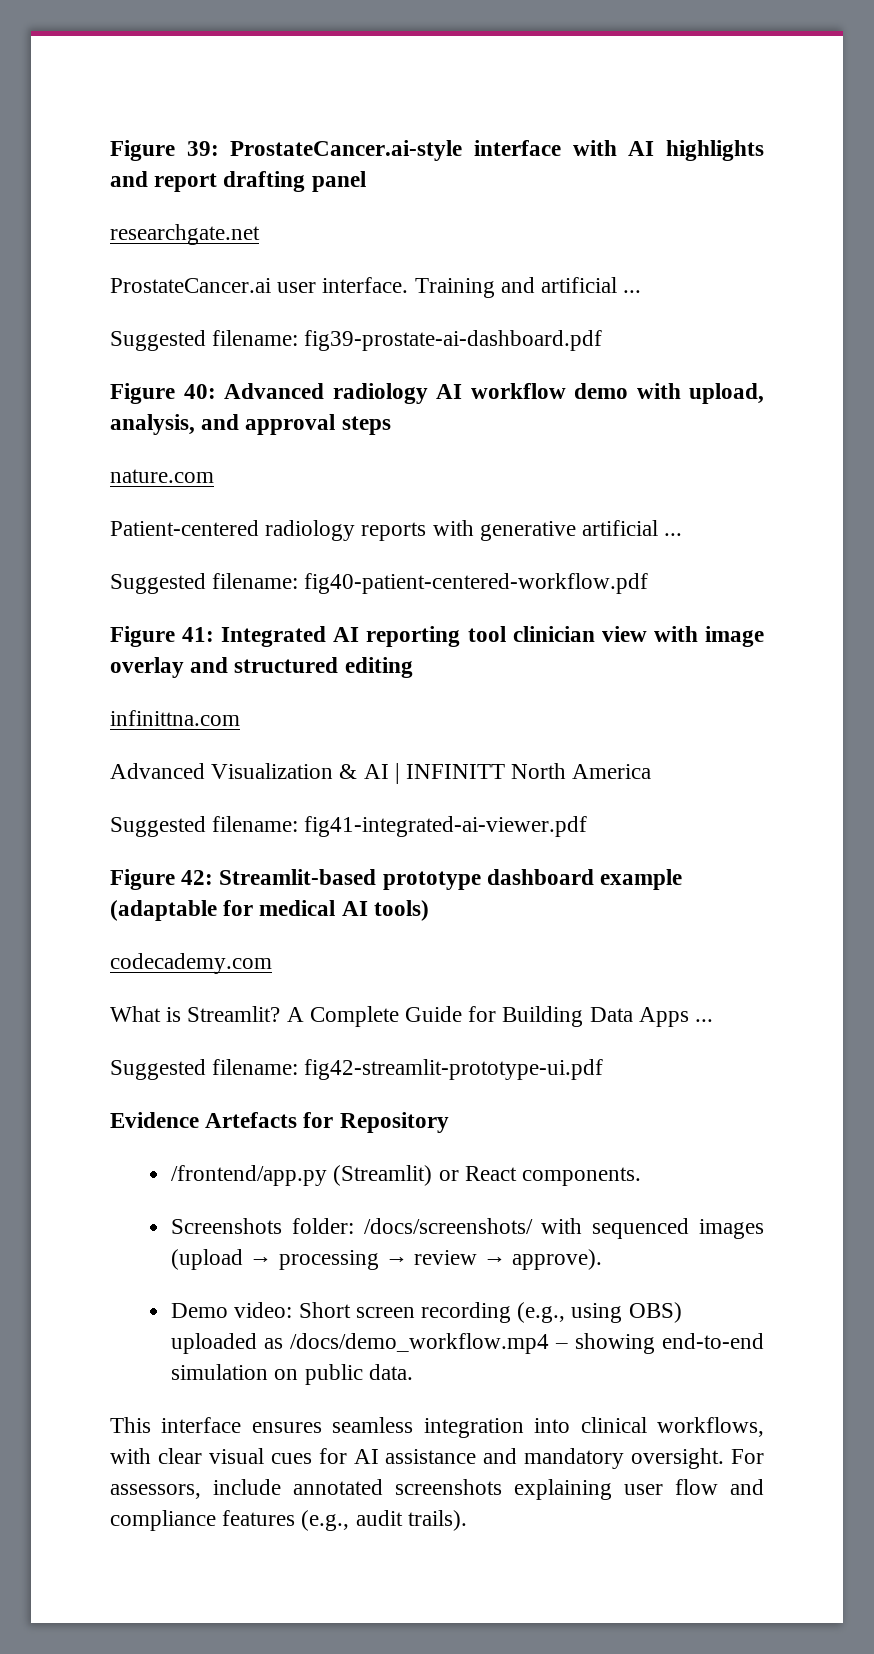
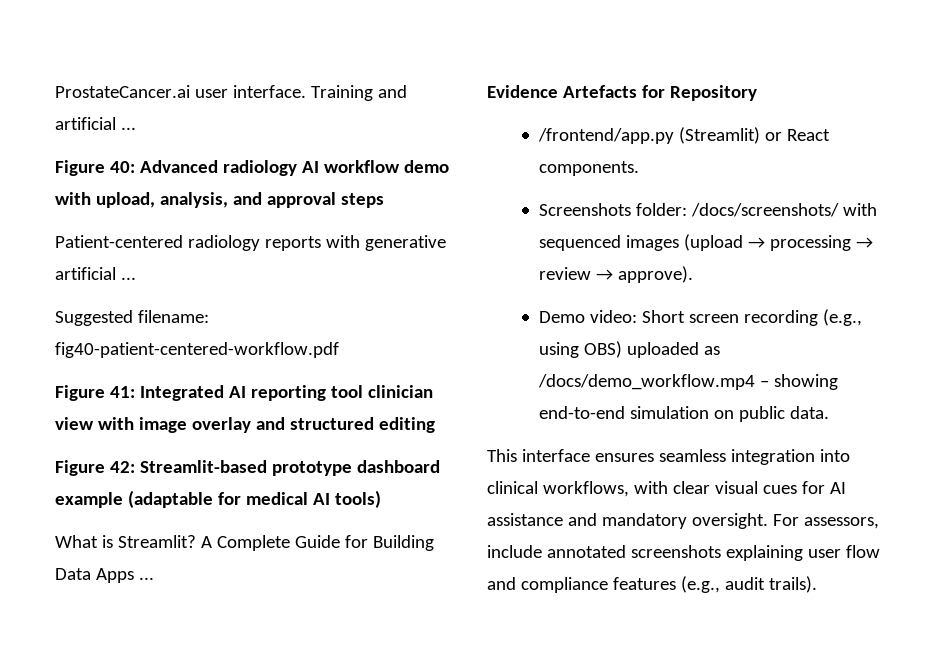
[110,140,764,161] [110,171,366,192] [110,224,260,245] Figure 39: ProstateCancer.ai-style interface with AI highlights and report drafting panel // researchgate.net // -> (55, 91) none
[110,330,603,351] // Suggested filename: fig39-prostate-ai-dashboard.pdf -> (136, 128) none
[110,469,214,483] // nature.com -> (384, 200) none
[110,710,240,726] [110,763,652,784] [110,816,588,837] // infinittna.com // Advanced Visualization & AI | INFINITT North America // Suggested filename: fig41-integrated-ai-viewer.pdf -> (435, 425) none
[110,953,272,974] // codecademy.com -> (381, 499) none
[110,1059,604,1080] // Suggested filename: fig42-streamlit-prototype-ui.pdf -> (154, 578) none

